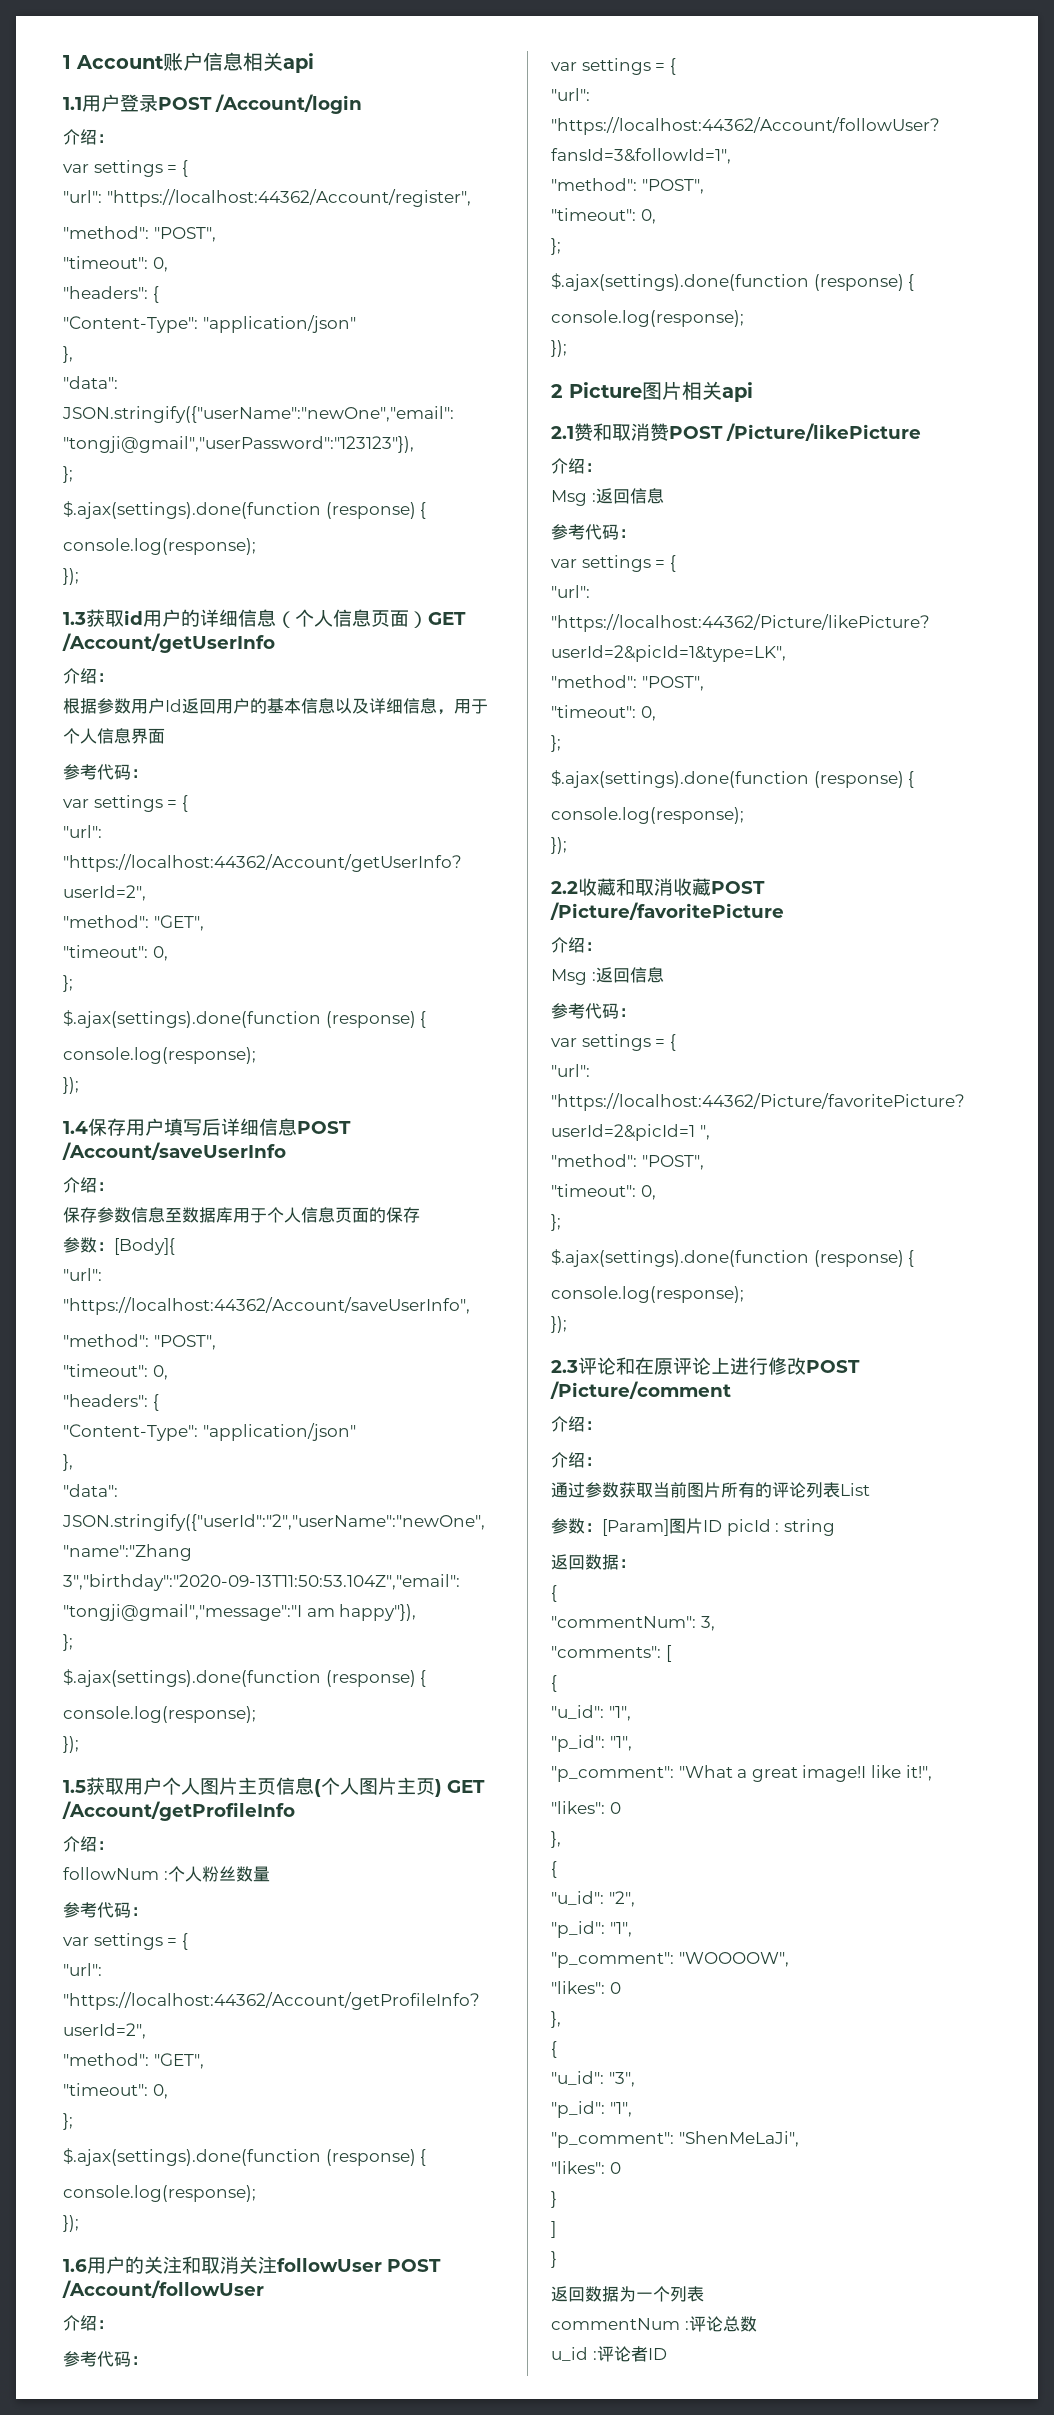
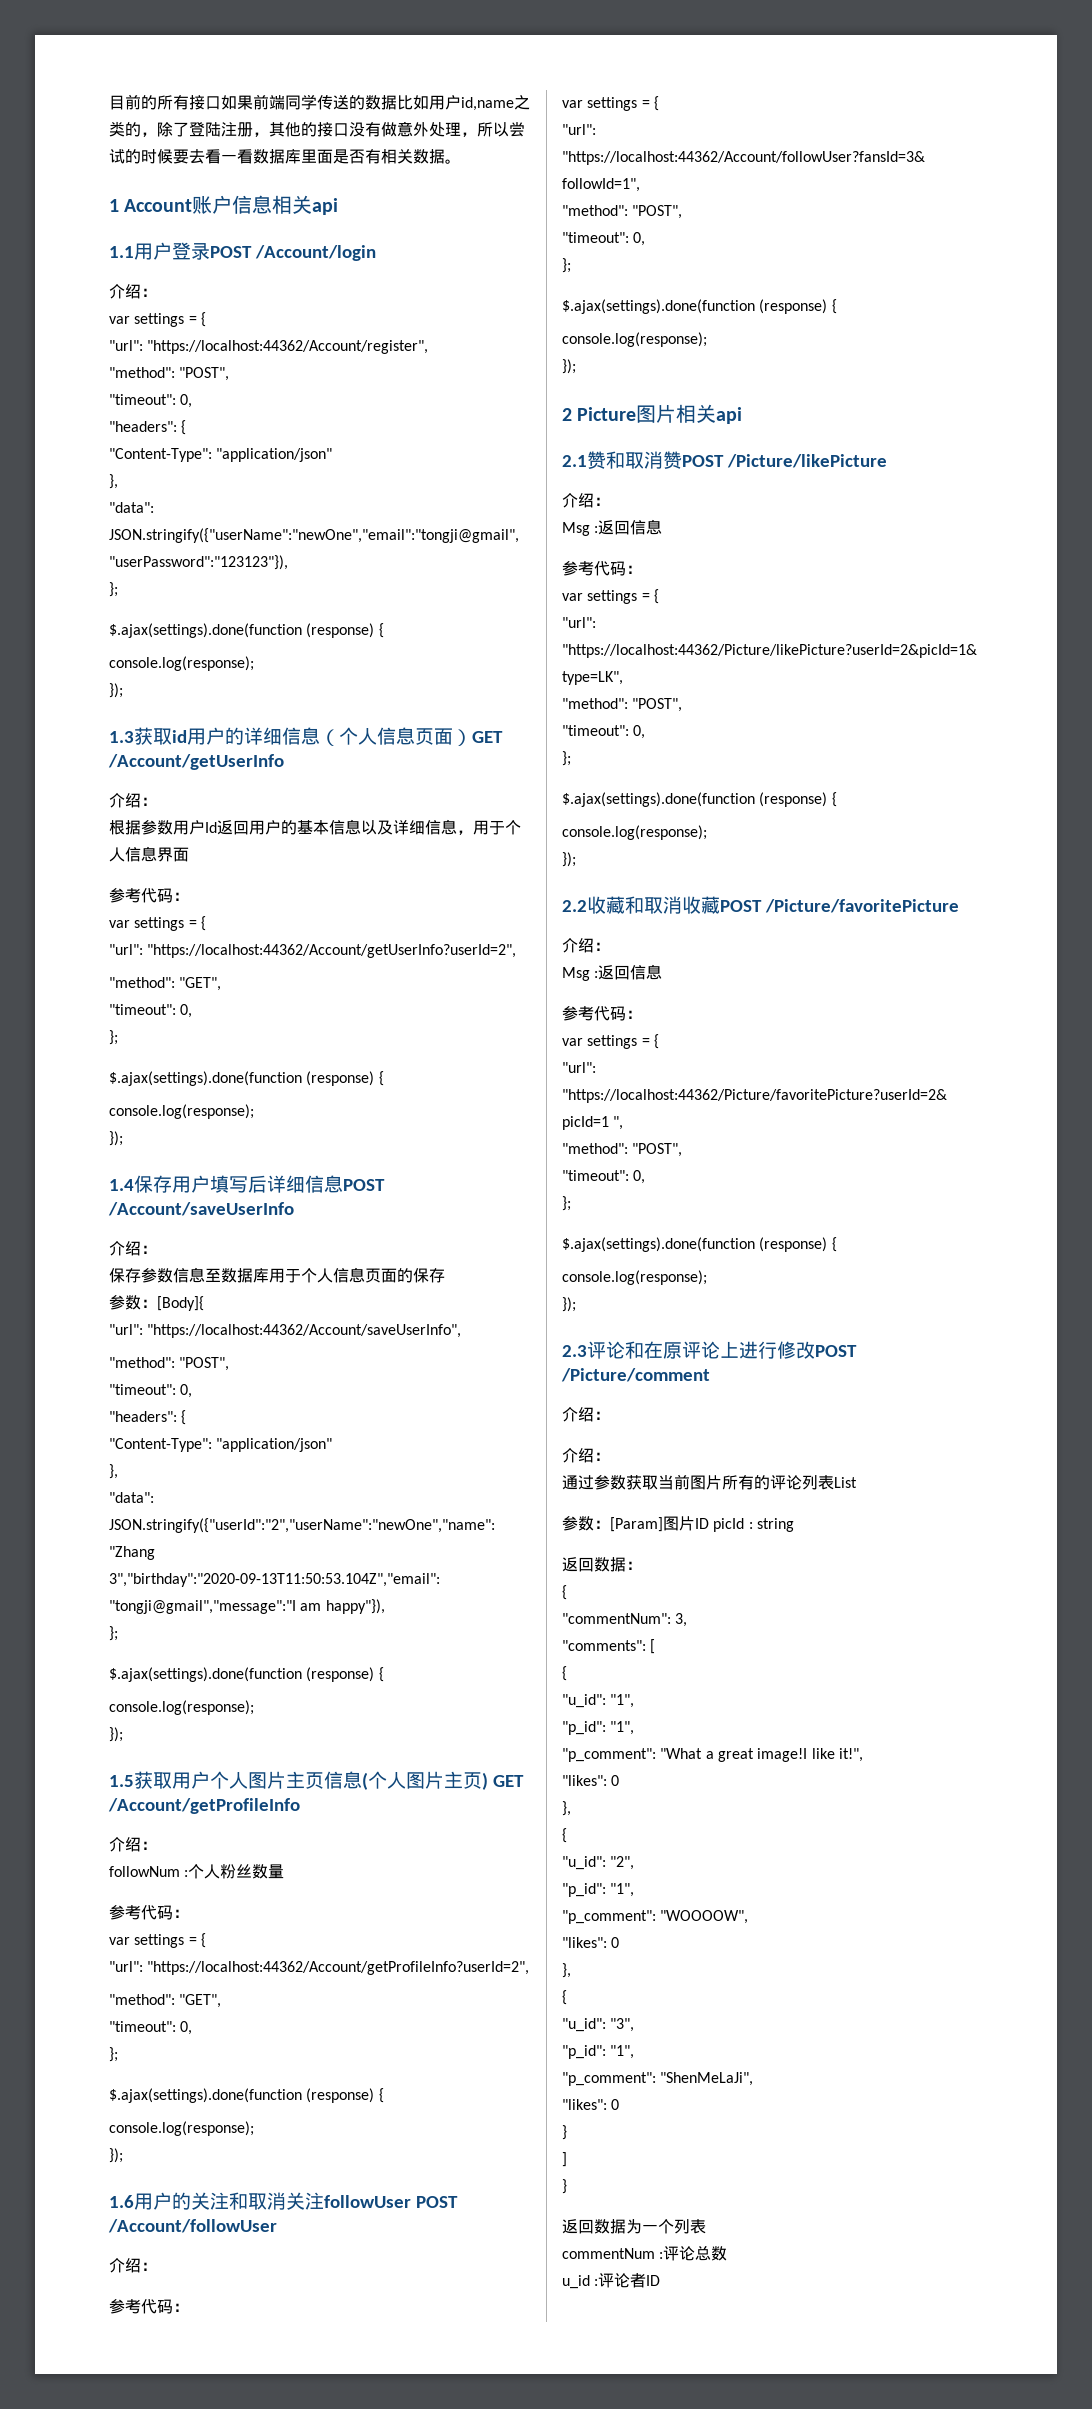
(63, 62) none -> [109,94,530,111] [109,121,525,137] [109,148,461,164] 目前的所有接口如果前端同学传送的数据比如用户id,name之类的，除了登陆注册，其他的接口没有做意外处理，所以尝试的时候要去看一看数据库里面是否有相关数据。 //

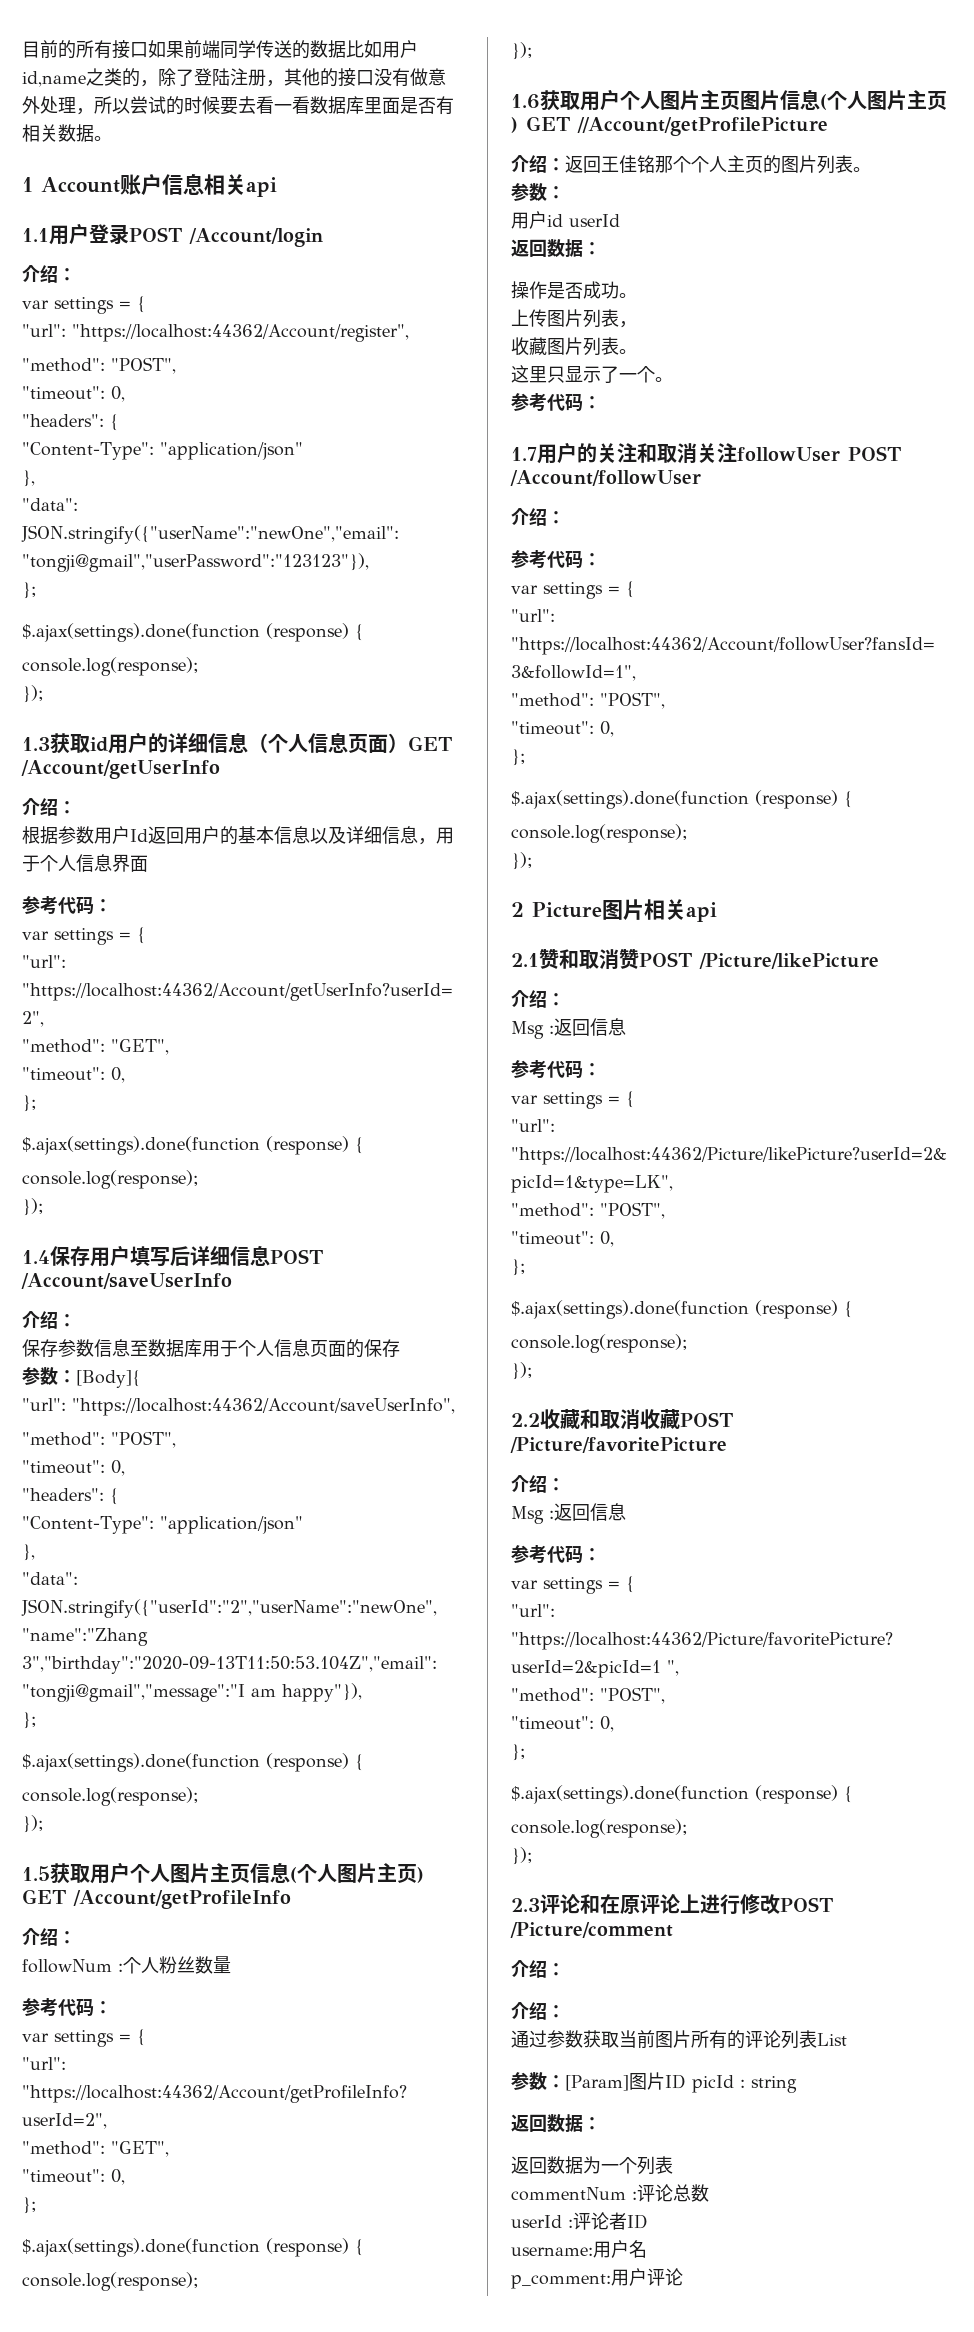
(134, 2201) none -> [540,89,947,111] [511,116,828,136] [511,155,871,174] [511,183,565,201] [511,211,620,229] [511,239,601,257] [511,281,637,299] [511,309,637,328] [511,337,637,356] [511,365,673,383] [511,393,601,411] [511,447,537,461] 获取用户个人图片主页图片信息(个人图片主页) GET //Account/getProfilePicture // 介绍：返回王佳铭那个个人主页的图片列表。 // 参数： // 用户id userId // 返回数据： // 操作是否成功。 // 上传图片列表， // 收藏图片列表。 // 这里只显示了一个。 // 参考代码： // 1.7
[562,1585,567,1600] [562,1613,688,1627] [562,1639,656,1654] [562,1666,567,1681] [562,1694,635,1708] [562,1721,635,1735] [562,1748,863,1762] [562,1775,620,1786] [562,1801,571,1816] [562,1828,567,1843] [562,1856,635,1870] [562,1883,635,1897] [562,1910,749,1924] [562,1937,620,1948] [562,1963,571,1978] [562,1990,567,2005] [562,2018,635,2032] [562,2045,635,2059] [562,2072,754,2086] [562,2099,620,2110] [562,2125,567,2140] [562,2152,567,2167] [562,2179,567,2194] // { // "commentNum": 3, // "comments": [ // { // "u_id": "1", // "p_id": "1", // "p_comment": "What a great image!I like it!", // "likes": 0 // }, // { // "u_id": "2", // "p_id": "1", // "p_comment": "WOOOOW", // "likes": 0 // }, // { // "u_id": "3", // "p_id": "1", // "p_comment": "ShenMeLaJi", // "likes": 0 // } // ] // } -> (601, 2123) none
[562,2275,590,2289] u_id -> [511,2215,562,2228] userId
(661, 2280) none -> [511,2240,647,2258] [511,2268,683,2289] // username:用户名 // p_comment:用户评论

